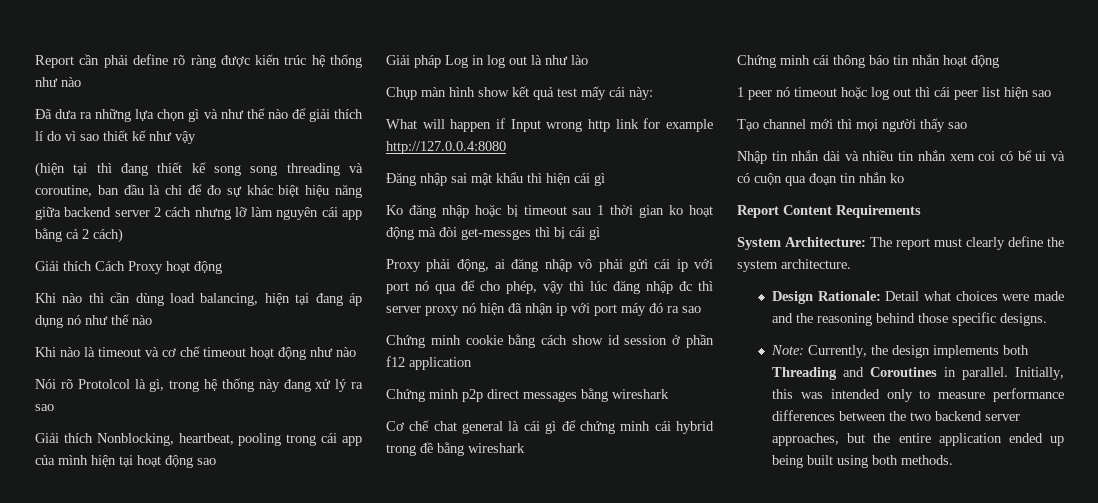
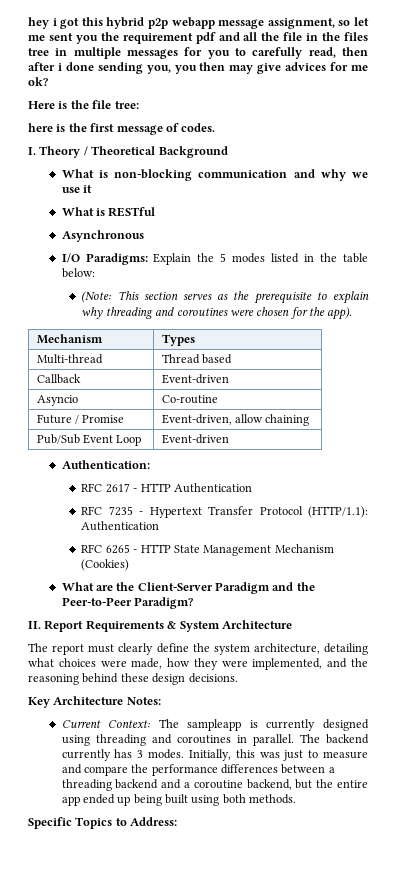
[35,54,363,68] [35,77,81,87] [35,108,363,122] [35,130,196,144] [35,162,363,177] [35,184,362,198] [35,207,363,220] [35,228,123,243] [35,261,222,274] [35,292,362,306] [35,314,152,328] [35,346,356,360] [35,378,363,392] [35,404,54,411] [35,433,362,446] [35,455,216,468] [386,55,588,68] [386,86,653,100] [386,118,713,132] [386,141,506,154] [386,172,605,186] [386,204,713,218] [386,227,600,240] [386,258,713,272] [386,280,713,294] [386,303,701,316] [386,334,714,348] [386,356,472,370] [386,388,669,402] [386,420,714,434] [386,442,525,456] [737,54,999,68] [737,86,1051,100] [737,118,967,132] [737,150,1065,164] [737,172,904,186] [737,205,921,218] [737,237,866,250] Report cần phải define rõ ràng được kiến trúc hệ thống như nào // Đã dưa ra những lựa chọn gì và như thế nào để giải thích lí do vì sao thiết kế như vậy // (hiện tại thì đang thiết kế song song threading và coroutine, ban đầu là chỉ để đo sự khác biệt hiệu năng giữa backend server 2 cách nhưng lỡ làm nguyên cái app bằng cả 2 cách) // Giải thích Cách Proxy hoạt động // Khi nào thì cần dùng load balancing, hiện tại đang áp dụng nó như thế nào // Khi nào là timeout và cơ chế timeout hoạt động như nào // Nói rõ Protolcol là gì, trong hệ thống này đang xử lý ra sao // Giải thích Nonblocking, heartbeat, pooling trong cái app của mình hiện tại hoạt động sao // Giải pháp Log in log out là như lào // Chụp màn hình show kết quả test mấy cái này: // What will happen if Input wrong http link for example http://127.0.0.4:8080 // Đăng nhập sai mật khẩu thì hiện cái gì // Ko đăng nhập hoặc bị timeout sau 1 thời gian ko hoạt động mà đòi get-messges thì bị cái gì // Proxy phải động, ai đăng nhập vô phải gửi cái ip với port nó qua để cho phép, vậy thì lúc đăng nhập đc thì server proxy nó hiện đã nhận ip với port máy đó ra sao // Chứng minh cookie bằng cách show id session ở phần f12 application // Chứng minh p2p direct messages bằng wireshark // Cơ chế chat general là cái gì để chứng minh cái hybrid trong đề bằng wireshark // Chứng minh cái thông báo tin nhắn hoạt động // 1 peer nó timeout hoặc log out thì cái peer list hiện sao // Tạo channel mới thì mọi người thấy sao // Nhập tin nhắn dài và nhiều tin nhắn xem coi có bể ui và có cuộn qua đoạn tin nhắn ko // Report Content Requirements // System Architecture: -> [28,17,369,29] [28,32,369,44] [28,47,368,59] [28,62,369,74] [28,77,48,86] [28,100,139,109] [28,123,216,135] [28,146,228,158] [61,169,368,181] [61,185,92,193] [61,207,156,217] [61,230,144,242] [61,253,369,265] [61,268,95,278] [81,291,370,304] [81,307,353,320] [36,334,103,344] [161,334,195,346] [36,354,103,364] [161,354,233,364] [36,374,81,384] [161,374,229,384] [36,395,78,406] [161,395,218,404] [36,414,125,424] [161,414,310,426] [36,434,142,446] [161,434,229,444] [61,460,150,469] [81,483,252,493] [81,506,368,518] [81,521,160,531] [81,544,334,556] [81,559,130,571] [61,582,315,594] [61,597,193,609] [28,620,292,632] hey i got this hybrid p2p webapp message assignment, so let me sent you the requirement pdf and all the file in the files tree in multiple messages for you to carefully read, then after i done sending you, you then may give advices for me ok? // Here is the file tree: // here is the first message of codes. // I. Theory / Theoretical Background // What is non-blocking communication and why we use it // What is RESTful // Asynchronous // I/O Paradigms: Explain the 5 modes listed in the table below: // (Note: This section serves as the prerequisite to explain why threading and coroutines were chosen for the app). // Mechanism | Types // Multi-thread | Thread based // Callback | Event-driven // Asyncio | Co-routine // Future / Promise | Event-driven, allow chaining // Pub/Sub Event Loop | Event-driven // Authentication: // RFC 2617 - HTTP Authentication // RFC 7235 - Hypertext Transfer Protocol (HTTP/1.1): Authentication // RFC 6265 - HTTP State Management Mechanism (Cookies) // What are the Client-Server Paradigm and the Peer-to-Peer Paradigm? // II. Report Requirements & System Architecture //
[781,259,851,269] [772,291,1064,304] [772,312,1048,326] [771,345,1030,358] [772,367,1064,380] [772,388,1064,402] [772,410,1021,421] [772,433,840,446] architecture. // Design Rationale: Detail what choices were made and the reasoning behind those specific designs. // Note: Currently, the design implements both Threading and Coroutines in parallel. Initially, this was intended only to measure performance differences between the two backend server approaches, -> [253,643,368,655] [28,658,368,670] [28,673,238,685] [28,696,161,708] [61,719,369,731] [61,734,369,746] [61,749,368,761] [61,764,335,776] [61,779,292,791] architecture, detailing what choices were made, how they were implemented, and the reasoning behind these design decisions. // Key Architecture Notes: // Current Context: The sampleapp is currently designed using threading and coroutines in parallel. The backend currently has 3 modes. Initially, this was just to measure and compare the performance differences between a threading backend and a coroutine backend,
[938,433,1002,446] application -> [61,796,80,806] app
(954, 460) none -> [28,817,178,829] // Specific Topics to Address:

